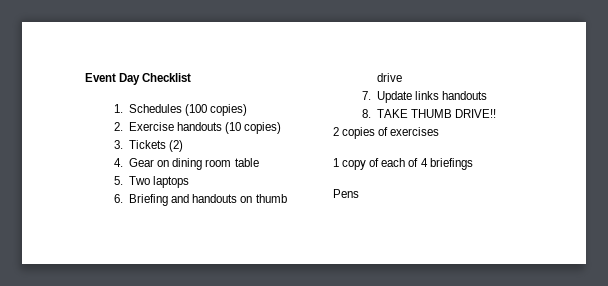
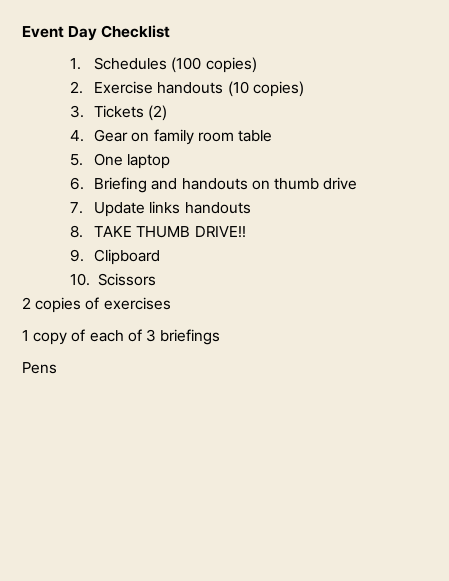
[172,158,203,170] dining -> [153,129,194,145] family
[129,176,190,188] Two laptops -> [94,153,171,169] One laptop
(497, 113) none -> [70,249,161,265] [70,273,156,286] // 9. Clipboard // 10. Scissors
[420,158,428,167] 4 -> [145,329,156,342] 3

